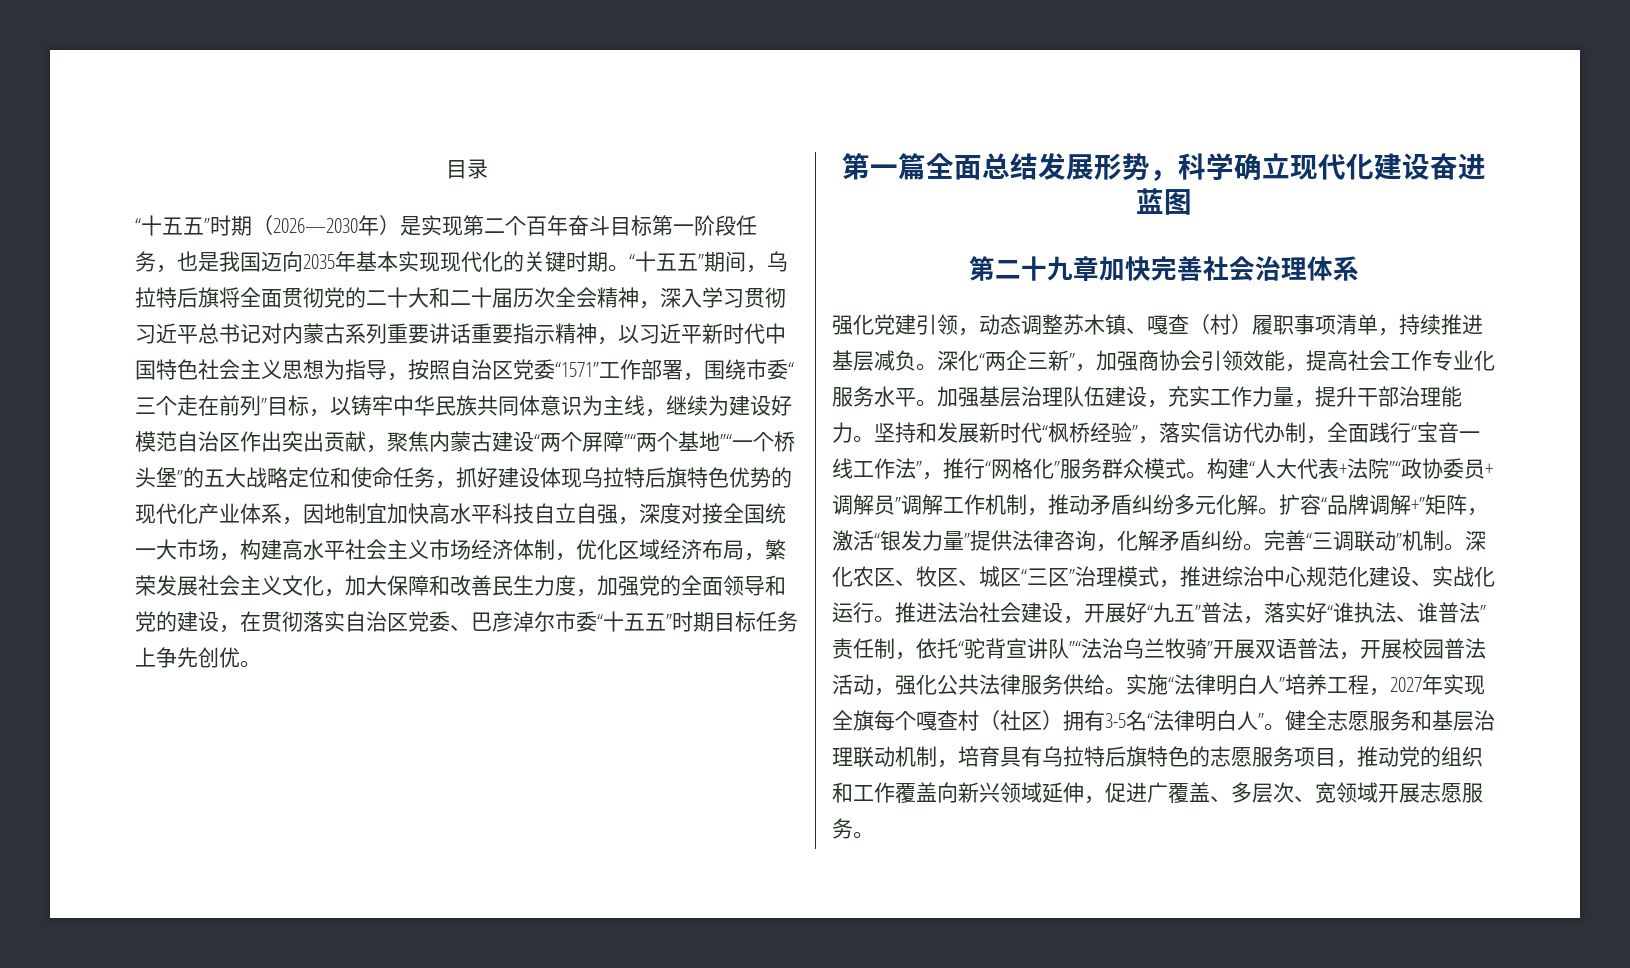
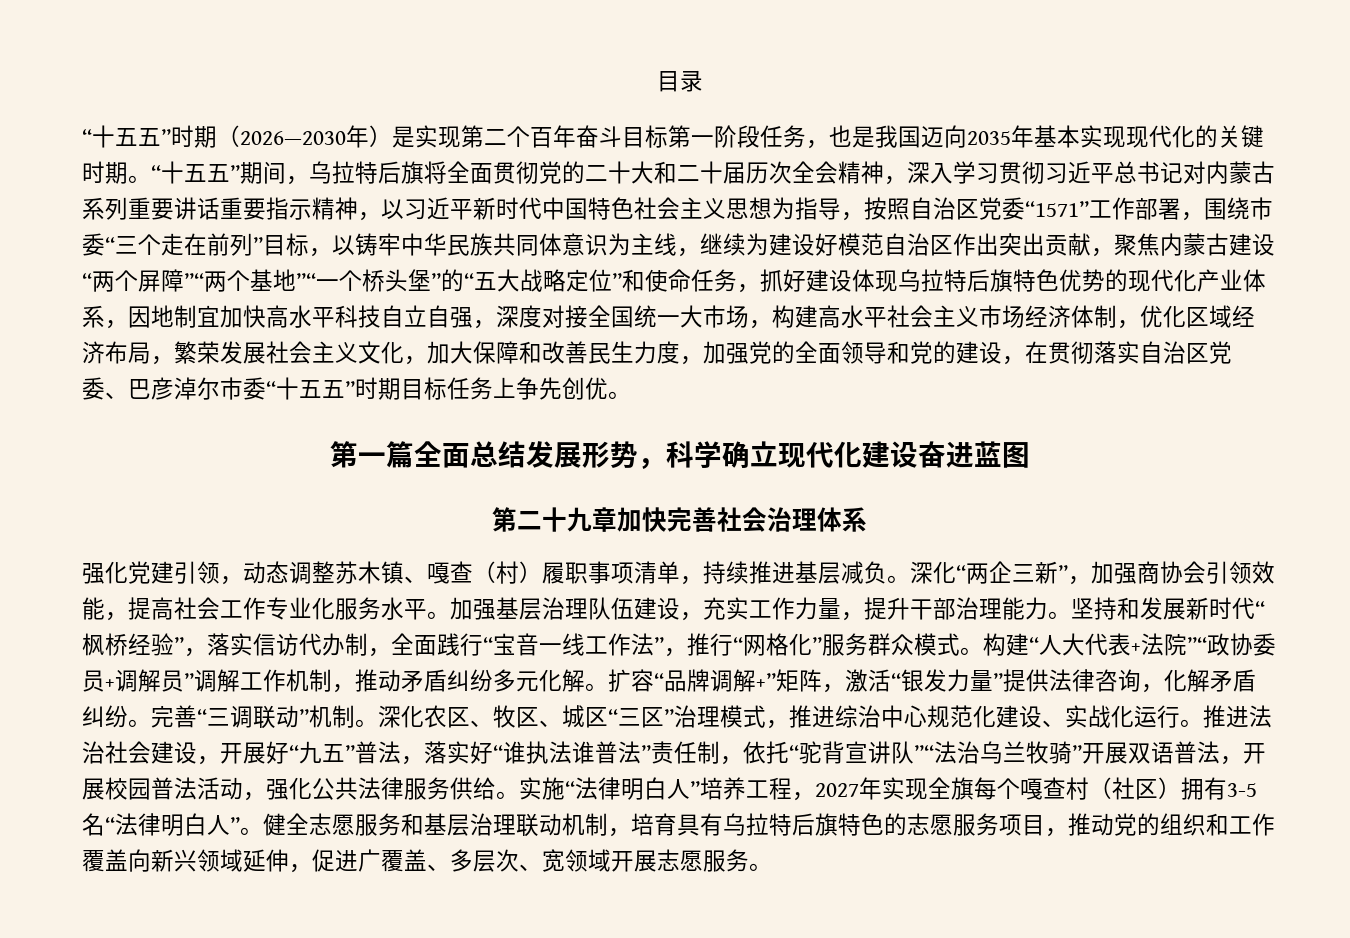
(204, 477) none -> [464,273,474,289] “
(330, 477) none -> [612,273,622,289] ”
[1396,616,1417,622] 、 -> (572, 752) none

